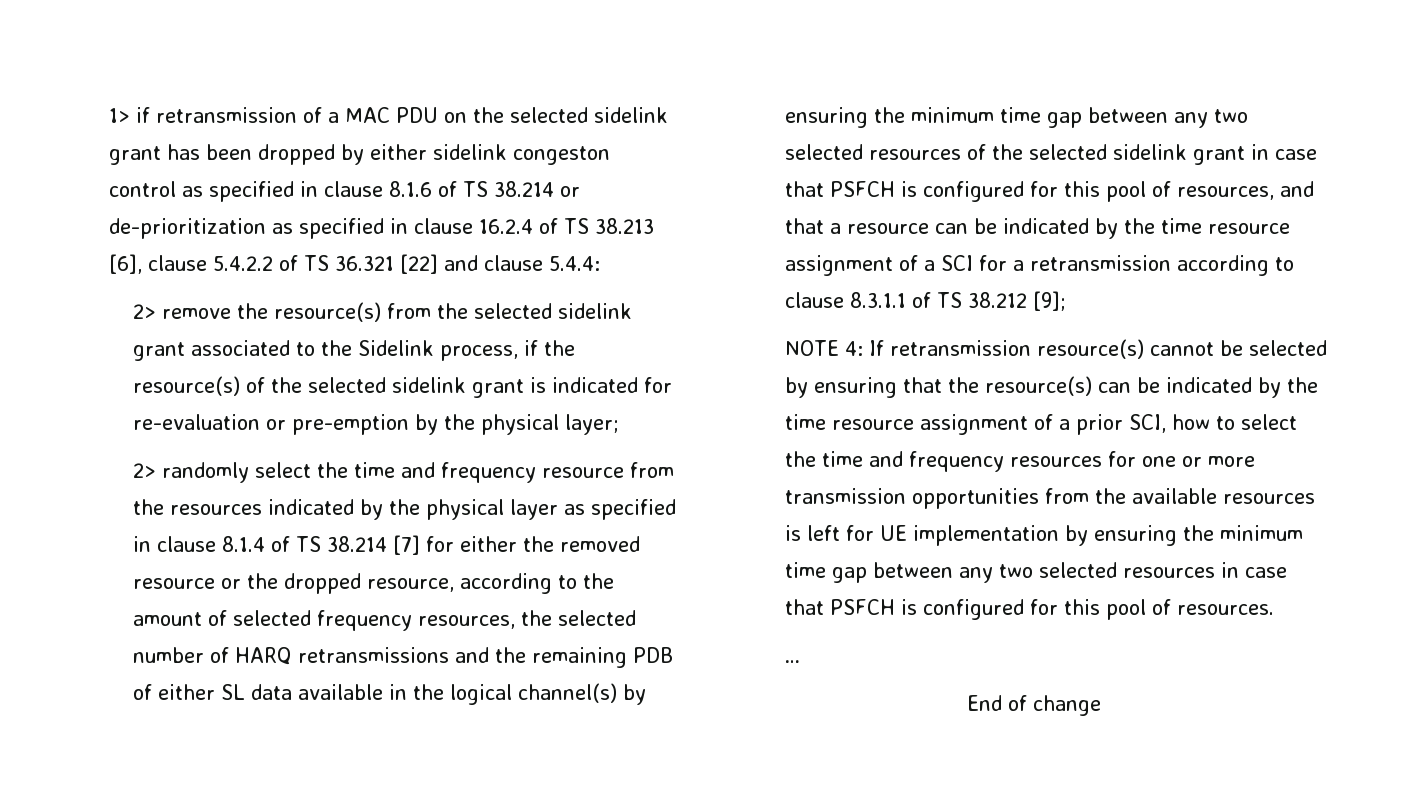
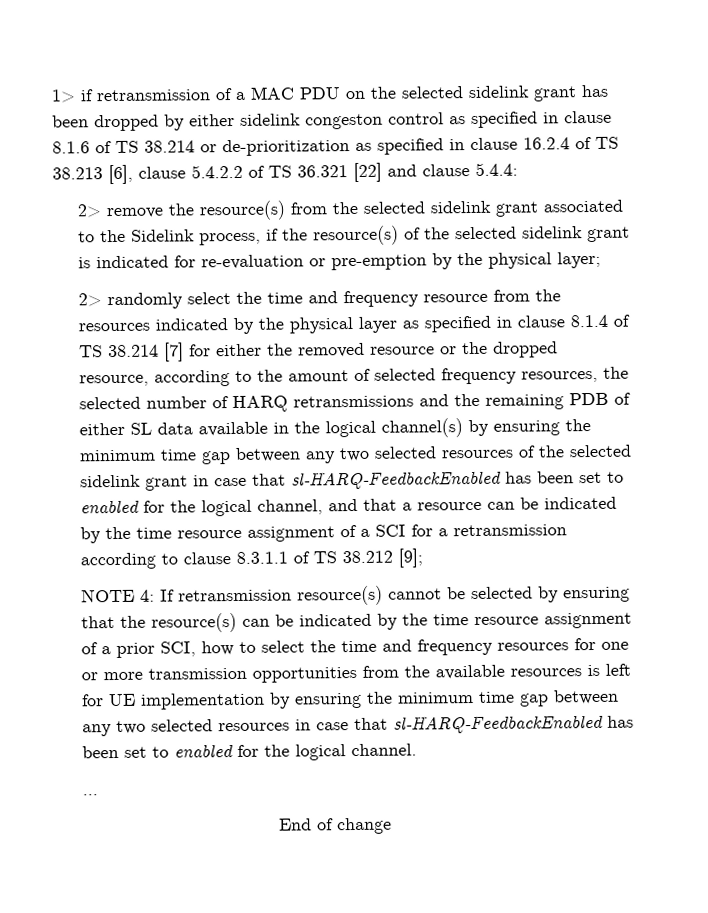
[830,181,1275,202] PSFCH is configured for this pool of resources, -> [290,470,624,490] [79,499,323,517] sl-HARQ-FeedbackEnabled has been set to enabled for the logical channel,
[830,599,1275,620] PSFCH is configured for this pool of resources. -> [392,714,634,734] [81,743,417,761] sl-HARQ-FeedbackEnabled has been set to enabled for the logical channel.

